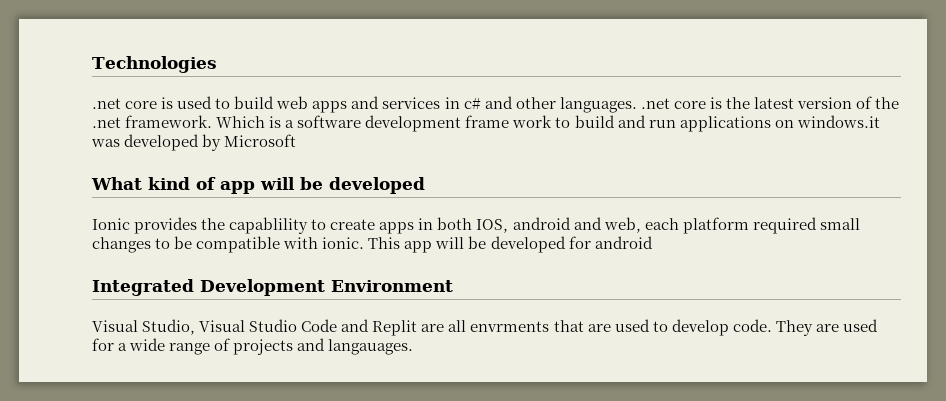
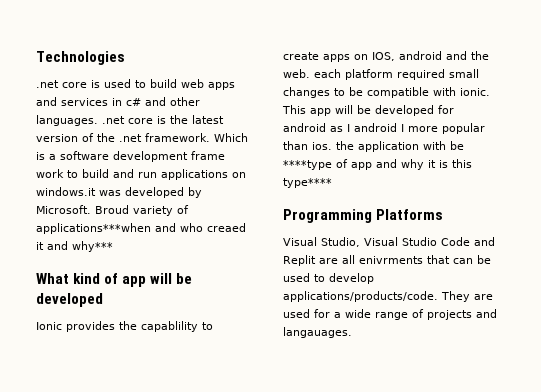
[224,134,297,147] Microsoft -> [36,205,189,216] [36,223,246,234] [36,241,113,252] Microsoft. Broud variety of applications***when and who creaed it and why***
[418,217,473,230] in both -> [354,54,368,60] on
[603,217,641,233] web, -> [471,51,489,60] [283,69,310,78] the web.
[92,279,453,296] // Integrated Development Environment -> [330,123,485,134] [283,141,464,152] [283,159,472,170] [283,178,332,188] [283,209,444,223] as I android I more popular than ios. the application with be ****type of app and why it is this type**** // Programming Platforms
[470,320,611,332] envrments that are -> [359,255,491,264] enivrments that can be
[732,319,772,332] code. -> [283,291,438,302] applications/products/code.

